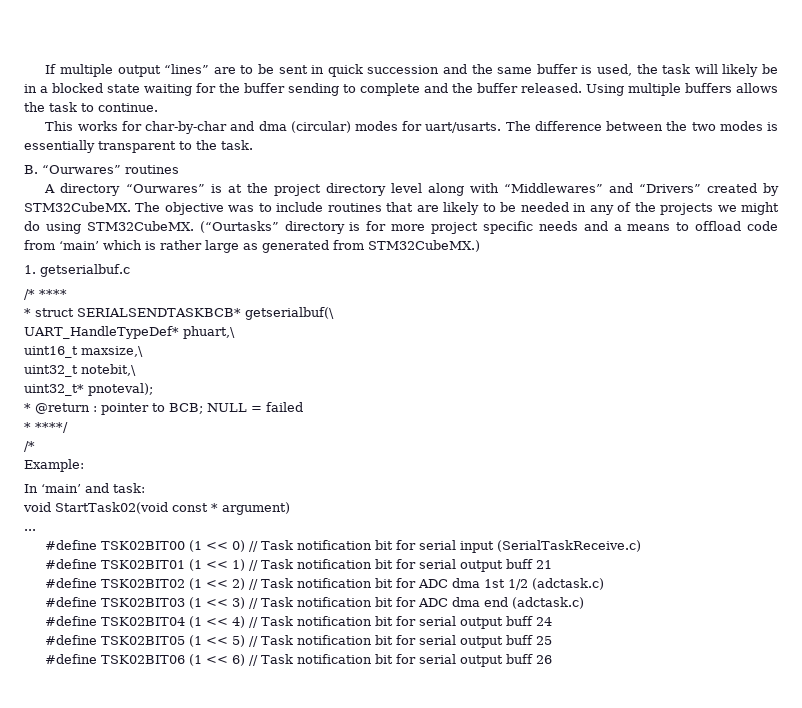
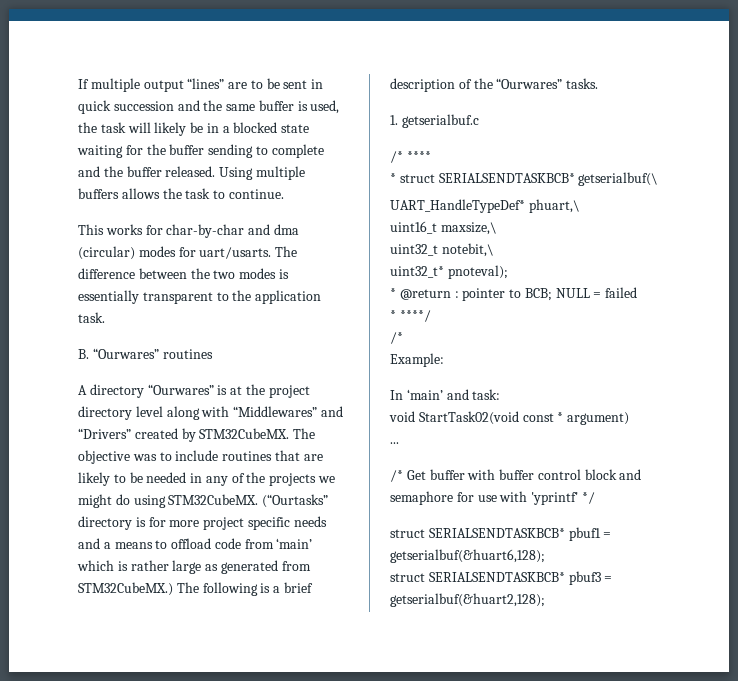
(217, 145) none -> [255,290,322,304] application
(480, 246) none -> [176,582,313,596] [390,78,599,92] The following is a brief description of the “Ourwares” tasks.
[45,540,642,553] [45,559,553,572] [45,578,605,590] [45,597,585,609] [45,616,553,629] [45,635,553,648] [45,654,553,667] #define TSK02BIT00 (1 << 0) // Task notification bit for serial input (SerialTaskReceive.c) // #define TSK02BIT01 (1 << 1) // Task notification bit for serial output buff 21 // #define TSK02BIT02 (1 << 2) // Task notification bit for ADC dma 1st 1/2 (adctask.c) // #define TSK02BIT03 (1 << 3) // Task notification bit for ADC dma end (adctask.c) // #define TSK02BIT04 (1 << 4) // Task notification bit for serial output buff 24 // #define TSK02BIT05 (1 << 5) // Task notification bit for serial output buff 25 // #define TSK02BIT06 (1 << 6) // Task notification bit for serial output buff 26 -> [390,469,642,482] [390,491,595,505] [390,527,612,541] [390,549,545,563] [390,571,613,585] [390,593,545,607] /* Get buffer with buffer control block and semaphore for use with 'yprintf' */ // struct SERIALSENDTASKBCB* pbuf1 = getserialbuf(&huart6,128); // struct SERIALSENDTASKBCB* pbuf3 = getserialbuf(&huart2,128);

